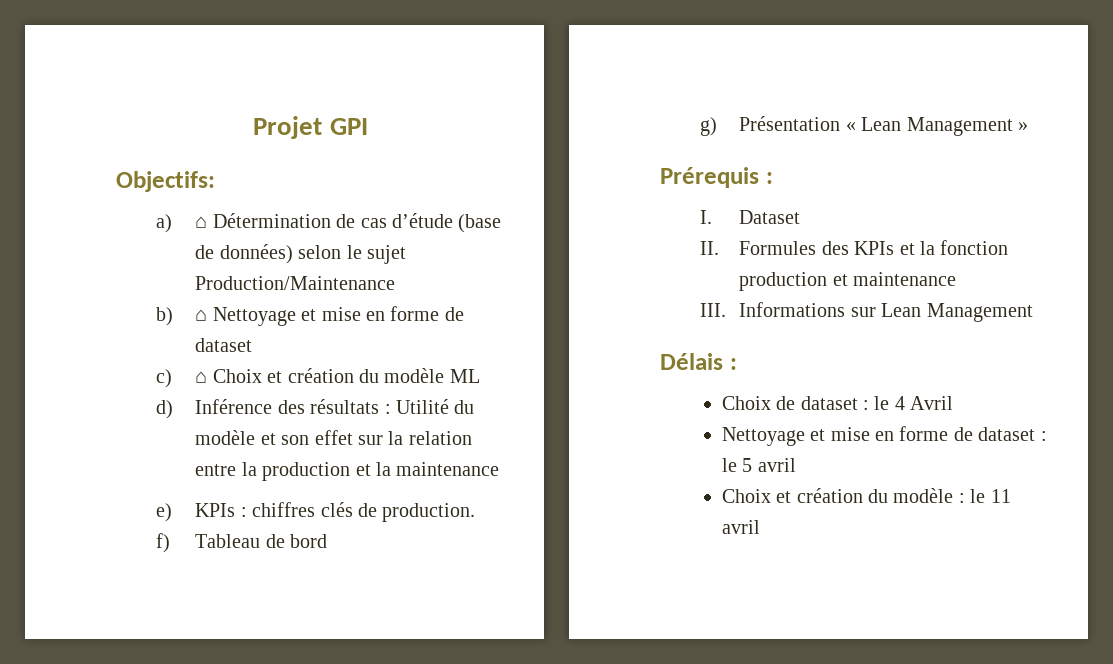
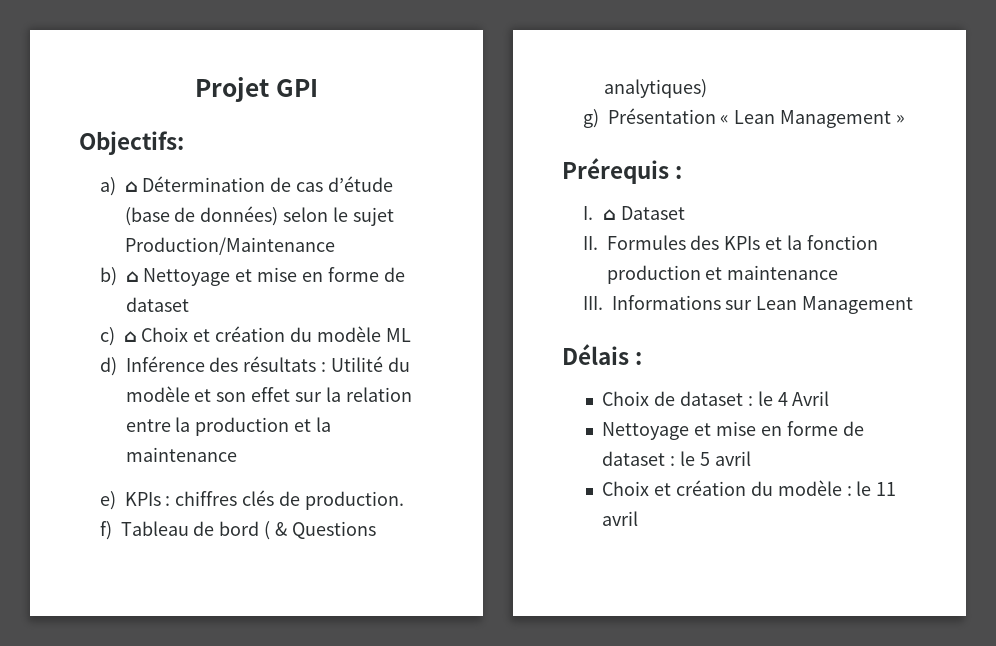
(328, 541) none -> [264,521,376,540] [603,79,707,98] ( & Questions analytiques)
(712, 217) none -> [602,209,616,220] ⌂

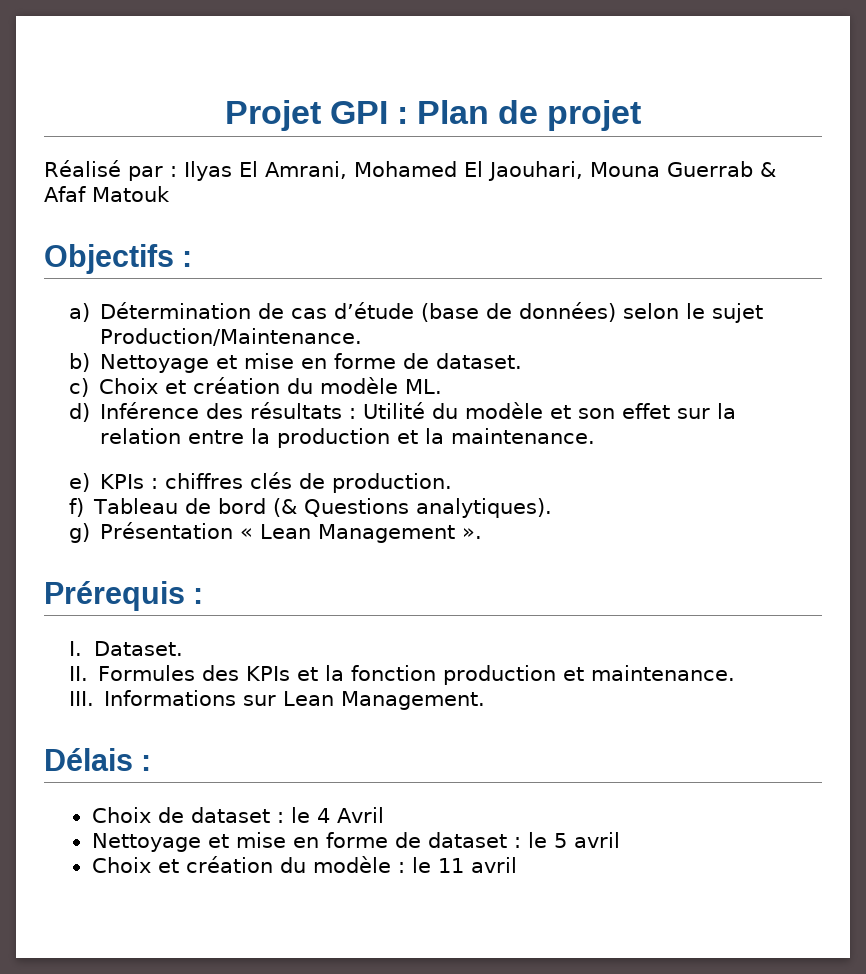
[79,131,184,155] // Objectifs: -> [396,100,642,131] [44,160,776,181] [44,186,170,202] [44,244,193,274] : Plan de projet // Réalisé par : Ilyas El Amrani, Mohamed El Jaouhari, Mouna Guerrab & Afaf Matouk // Objectifs :
[124,181,138,192] ⌂ -> (91, 312) none
[124,237,335,255] Production/Maintenance -> [100,328,363,346] Production/Maintenance.
[125,267,405,286] [125,297,189,312] ⌂ Nettoyage et mise en forme de dataset -> [100,353,523,373] Nettoyage et mise en forme de dataset.
[123,326,411,342] ⌂ Choix et création du modèle ML -> [99,377,443,394] Choix et création du modèle ML.
[125,447,237,462] maintenance -> [451,428,596,444] maintenance.
[264,521,376,540] [603,79,707,98] ( & Questions analytiques) -> [273,498,553,518] (& Questions analytiques).
[895,115,905,124] » -> [462,528,483,539] ».
[602,206,685,220] ⌂ Dataset -> [94,641,184,656] Dataset.
[727,265,839,280] maintenance -> [591,665,736,681] maintenance.
[802,296,914,314] Management -> [341,691,486,710] Management.

